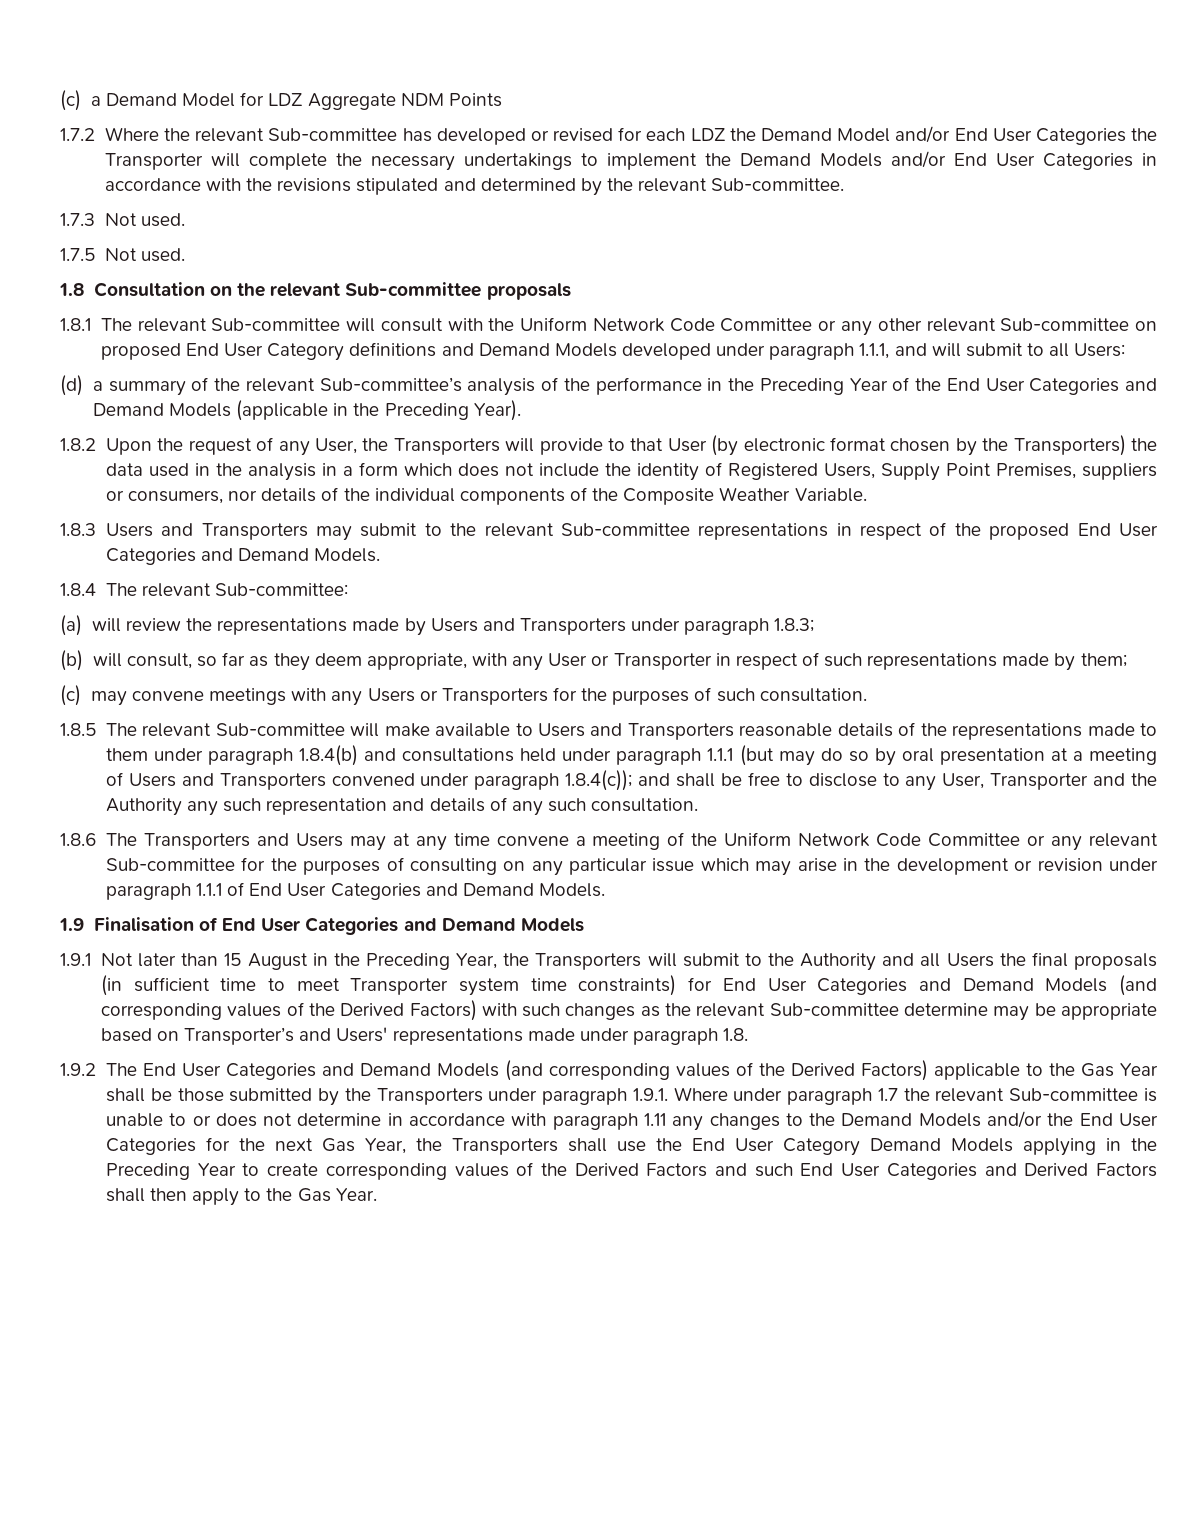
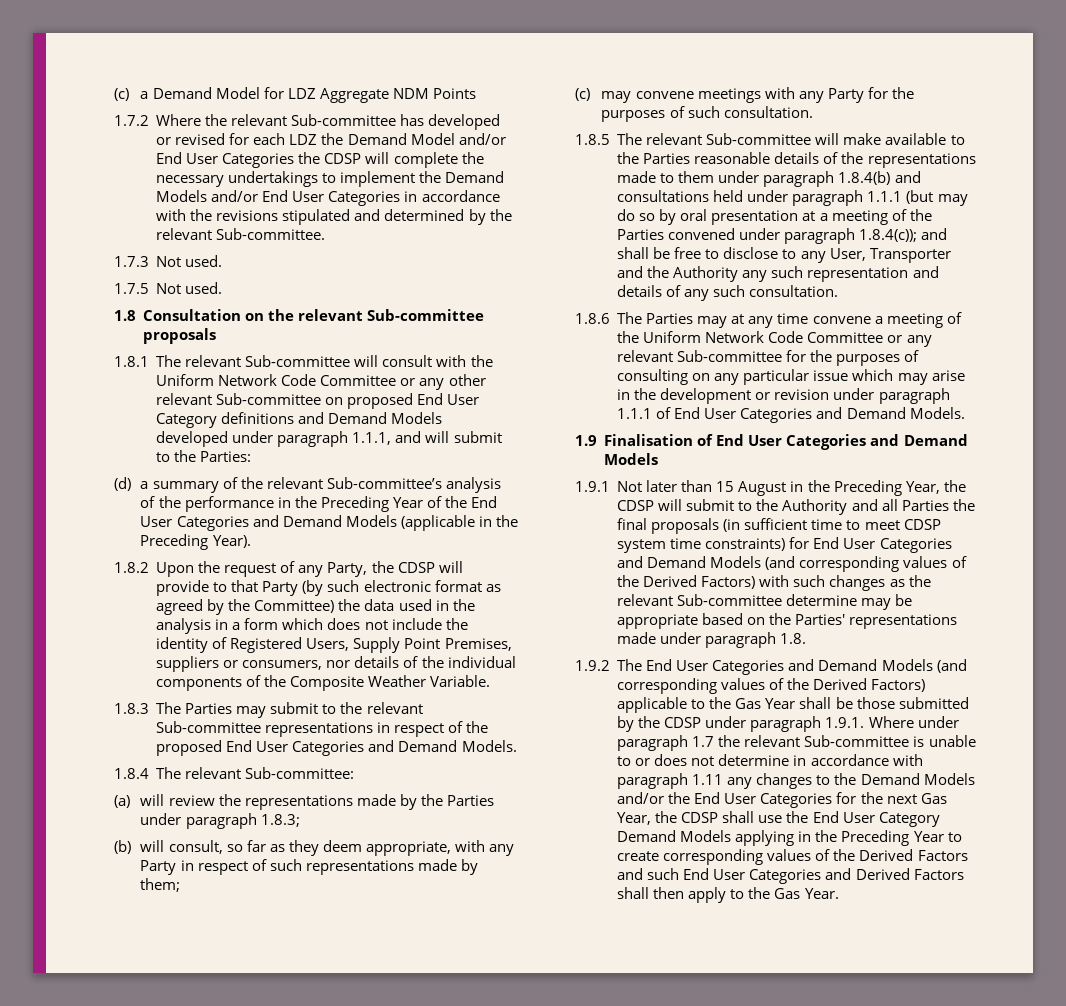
[104,153,203,170] Transporter -> [324,153,362,164] CDSP
[1049,343,1126,357] all Users: -> [174,450,252,462] the Parties:
[314,438,500,455] User, the Transporters -> [327,561,435,577] Party, the CDSP
[667,435,1126,456] User (by electronic format chosen by the Transporters) -> [262,580,501,596] [156,599,335,615] Party (by such electronic format as agreed by the Committee)
[105,523,308,540] Users and Transporters -> [156,702,233,714] The Parties
[430,618,626,635] Users and Transporters -> [420,794,494,806] the Parties
[548,653,712,670] User or Transporter -> [140,860,177,875] Party
[367,688,548,705] Users or Transporters -> [827,88,864,103] Party
[538,723,734,740] Users and Transporters -> [617,152,691,164] the Parties
[128,773,326,790] Users and Transporters -> [909,209,932,221] [617,229,665,240] the Parties
[143,833,343,850] Transporters and Users -> [646,313,694,324] Parties
[535,953,642,970] Transporters -> [617,500,655,511] CDSP
[946,953,994,967] Users -> [901,500,949,511] Parties
[350,978,449,995] Transporter -> [903,519,941,530] CDSP
[184,1027,388,1045] Transporter’s and Users' -> [769,613,846,625] the Parties'
[376,1088,483,1105] Transporters -> [664,717,702,728] CDSP
[451,1138,558,1155] Transporters -> [681,812,719,823] CDSP

